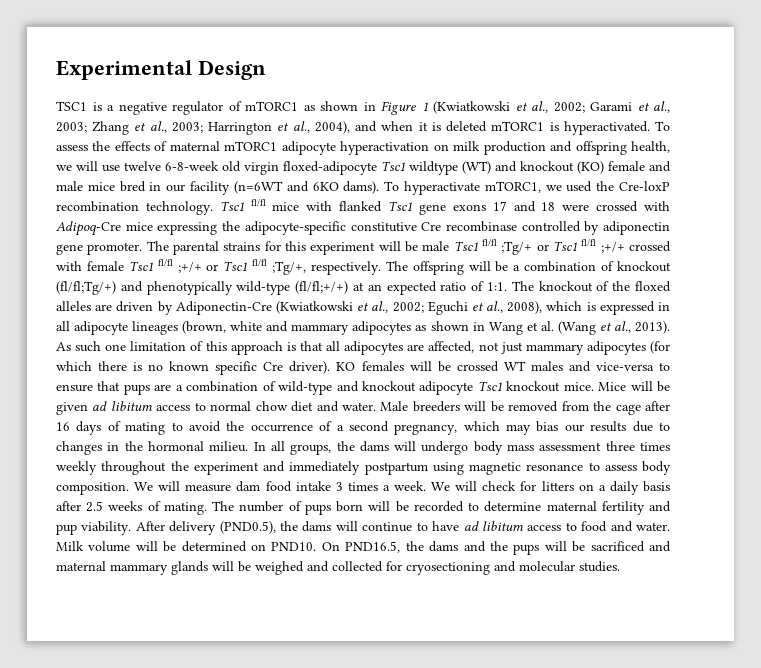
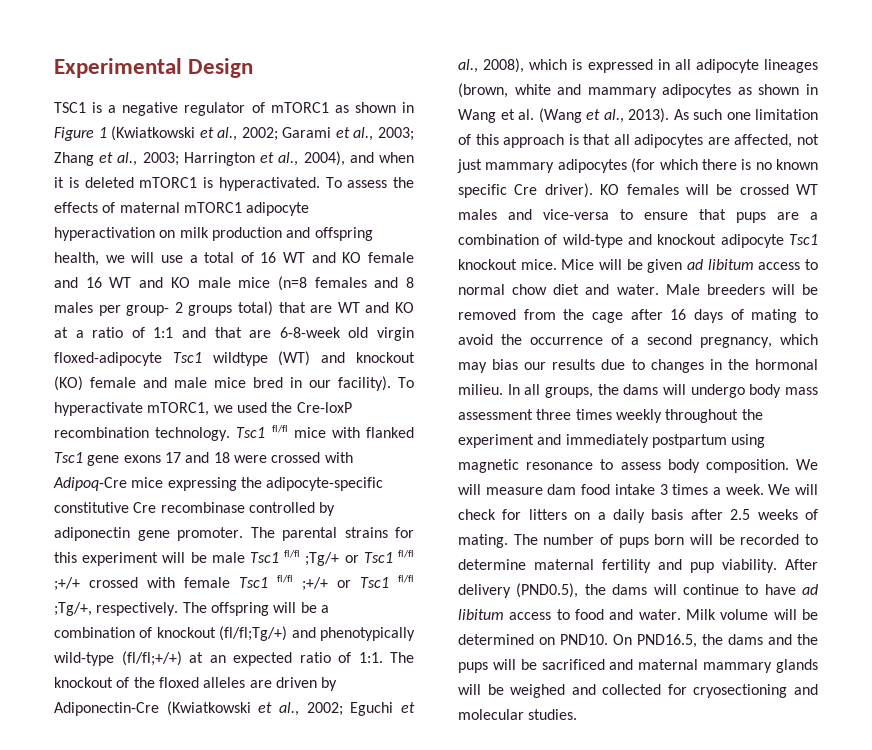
[124,161,161,171] twelve -> [189,252,414,263] [54,276,414,291] [54,301,415,316] [54,327,272,338] a total of 16 WT and KO female and 16 WT and KO male mice (n=8 females and 8 males per group- 2 groups total) that are WT and KO at a ratio of 1:1 and that are
[190,181,380,195] facility (n=6WT and 6KO dams). -> [338,376,391,391] facility).

